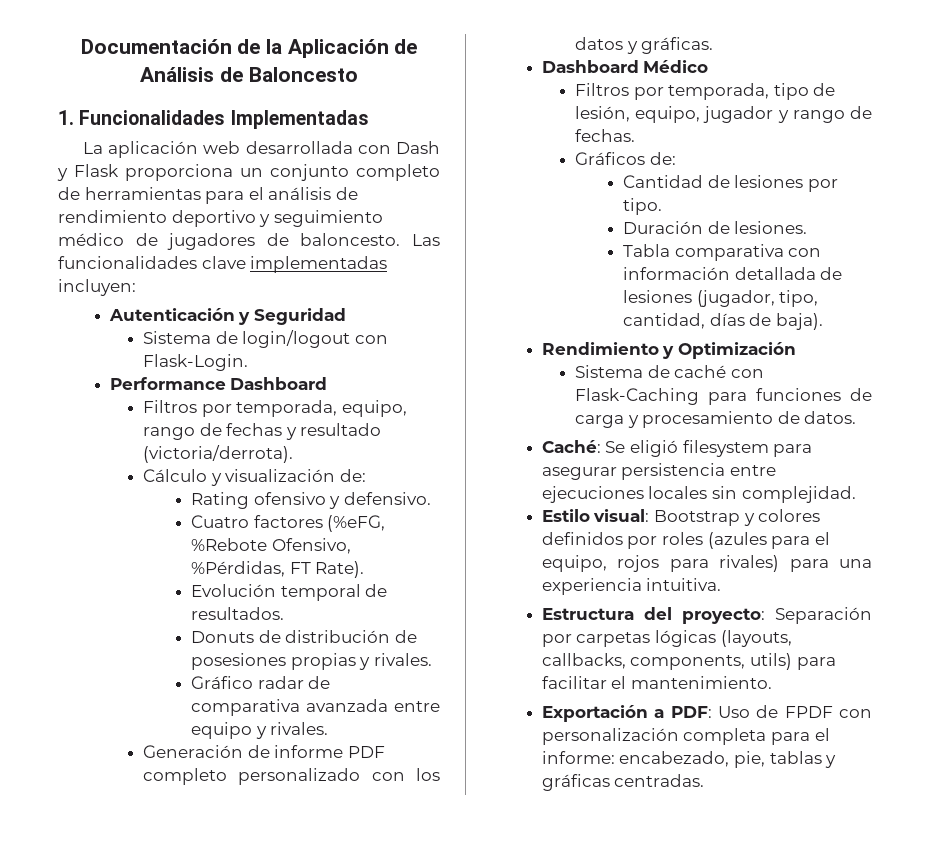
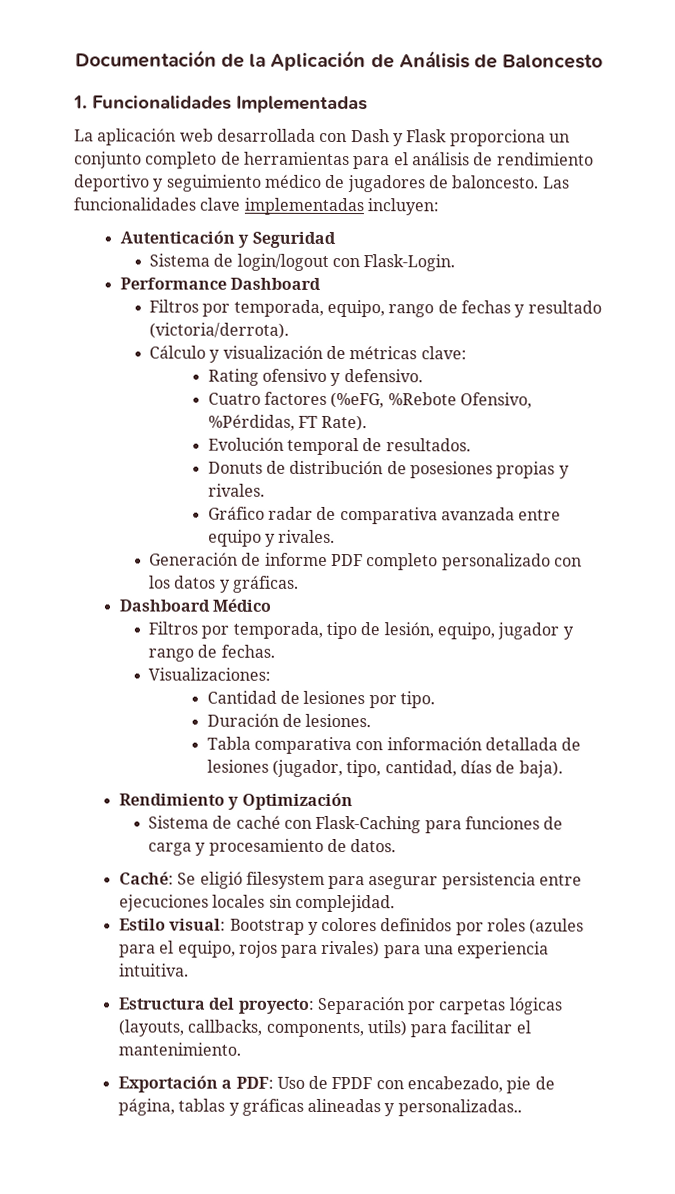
[339,469,366,482] de: -> [326,345,467,360] de métricas clave:
[575,152,676,165] Gráficos de: -> [148,667,272,681] Visualizaciones:
[541,728,830,745] [541,751,837,768] [541,774,705,791] personalización completa para el informe: encabezado, pie, tablas y gráficas centradas. -> [407,1076,555,1094] [117,1098,522,1117] encabezado, pie de página, tablas y gráficas alineadas y personalizadas..

